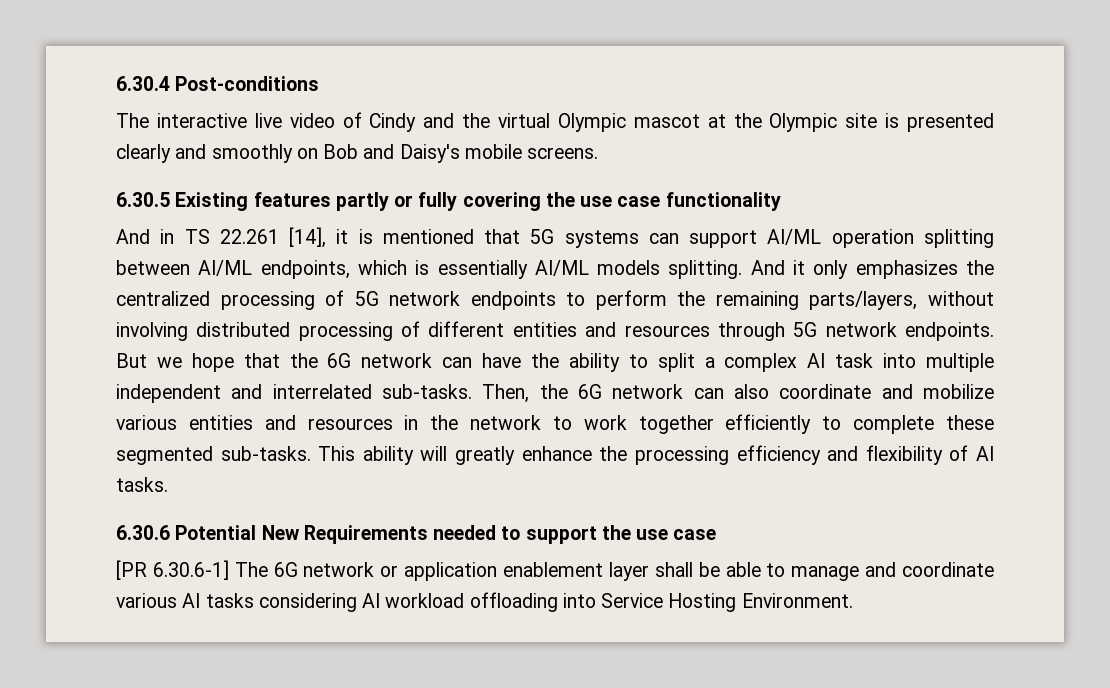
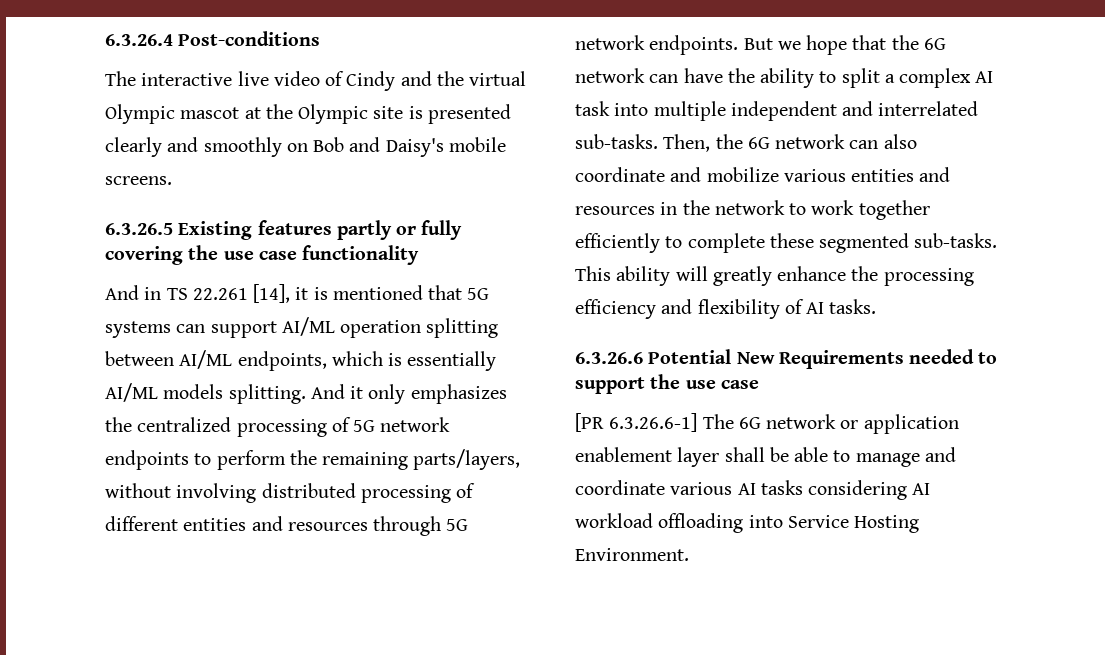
[116,76,170,91] 6.30.4 -> [105,34,173,46] 6.3.26.4
[116,192,170,207] 6.30.5 -> [105,223,173,235] 6.3.26.5
[116,525,170,540] 6.30.6 -> [575,352,643,364] 6.3.26.6
[152,560,229,580] 6.30.6-1] -> [609,413,698,432] 6.3.26.6-1]

